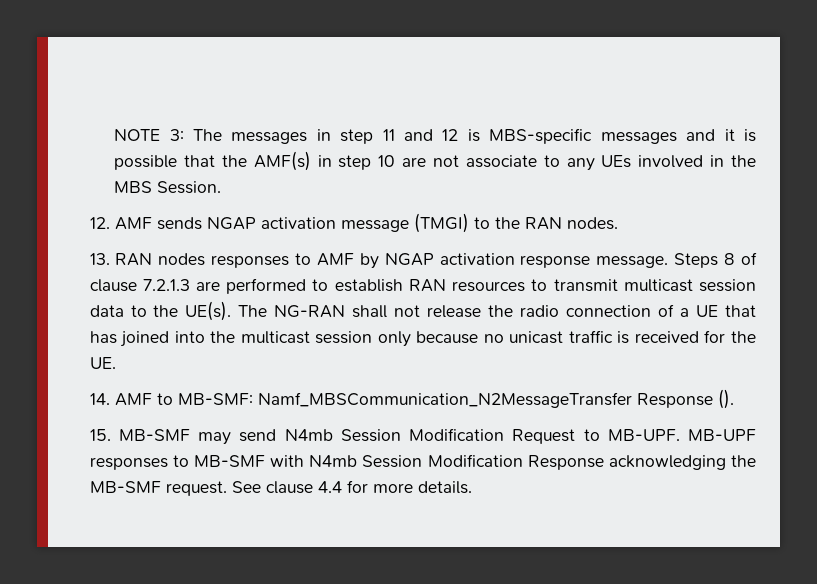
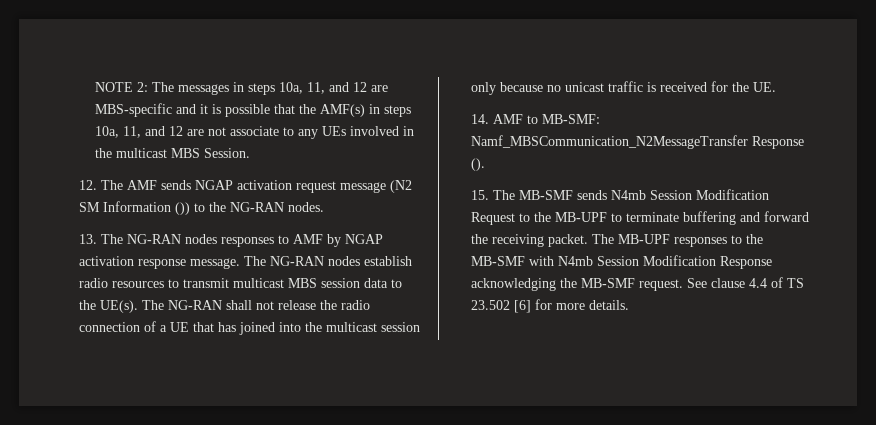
[169,129,184,141] 3: -> [137,82,149,92] 2:
[340,128,677,144] step 11 and 12 is MBS-specific messages -> [248,82,389,95] [95,103,173,117] steps 10a, 11, and 12 are MBS-specific
[338,155,396,170] step 10 -> [384,105,412,117] [95,126,184,138] steps 10a, 11, and 12
(756, 161) none -> [116,148,168,158] multicast
(110, 223) none -> [101,180,124,190] The
[340,213,562,233] message (TMGI) to the RAN -> [296,180,413,193] [79,201,285,215] request message (N2 SM Information ()) to the NG-RAN
[115,253,153,266] RAN -> [101,234,182,244] The NG-RAN
[674,252,757,268] [89,278,446,294] Steps 8 of clause 7.2.1.3 are performed to establish RAN -> [244,256,413,266] [79,278,109,288] The NG-RAN nodes establish radio
(693, 285) none -> [288,278,318,288] MBS
[118,429,277,445] MB-SMF may send -> [493,190,608,200] The MB-SMF sends
[607,429,680,441] MB-UPF. -> [534,211,810,225] [471,234,615,247] the MB-UPF to terminate buffering and forward the receiving packet. The
(189, 461) none -> [746,234,764,244] the
(342, 487) none -> [771,277,805,288] [471,300,532,313] of TS 23.502 [6]

